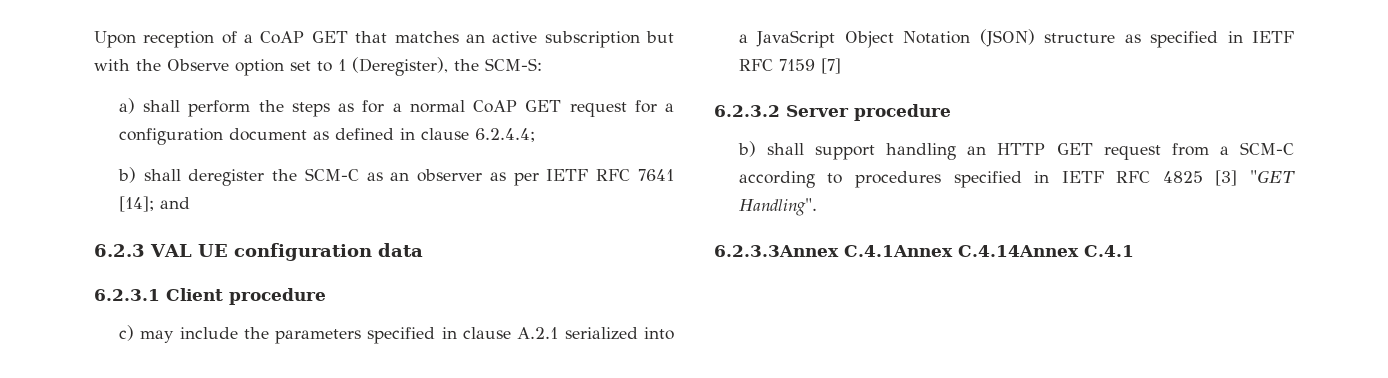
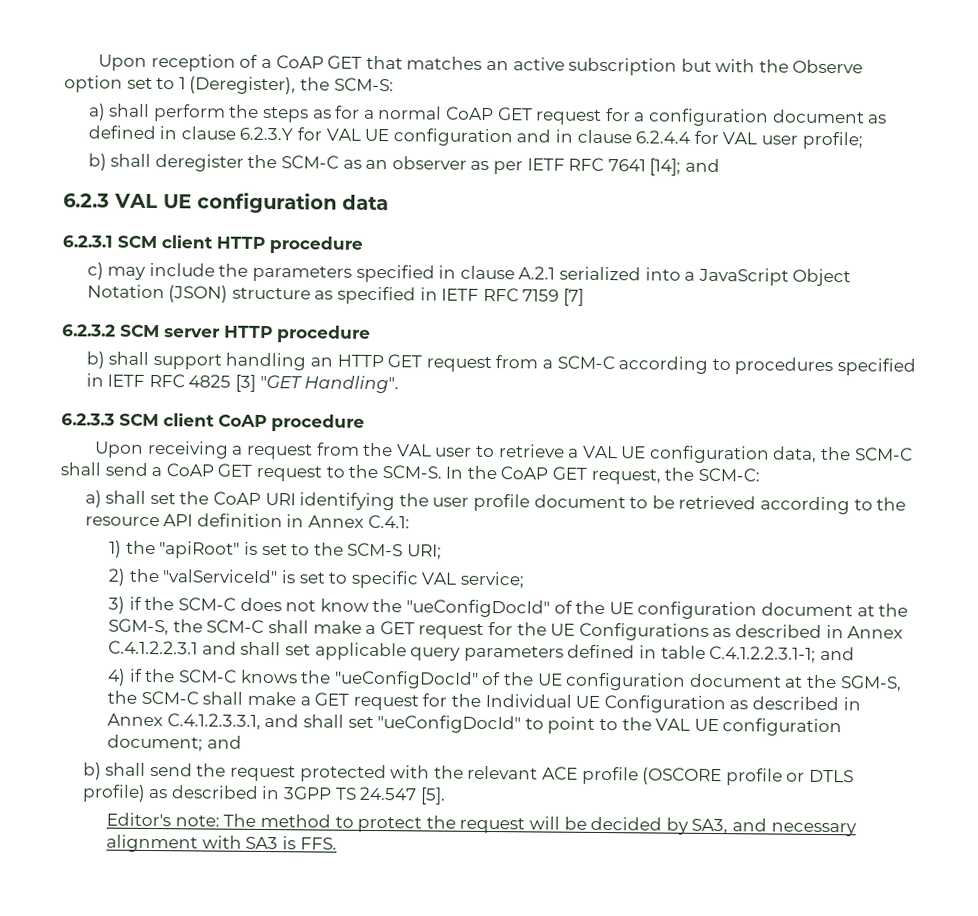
[474,128,535,142] 6.2.4.4; -> [239,126,863,150] 6.2.3.Y for VAL UE configuration and in clause 6.2.4.4 for VAL user profile;
[166,288,223,301] Client -> [117,235,265,249] SCM client HTTP
[786,105,849,117] Server -> [120,324,273,339] SCM server HTTP
[714,245,1134,257] 6.2.3.3Annex C.4.1Annex C.4.14Annex C.4.1 -> [61,413,365,432] [94,440,913,464] [60,462,760,485] [84,490,907,515] [84,513,410,529] [109,540,443,560] [108,568,525,589] [108,596,909,620] [108,618,904,641] [108,640,855,663] [107,668,902,692] [107,690,861,714] [107,713,843,737] [107,734,242,752] [82,762,854,786] [81,784,446,805] [106,812,857,837] [106,834,337,853] 6.2.3.3 SCM client CoAP procedure // Upon receiving a request from the VAL user to retrieve a VAL UE configuration data, the SCM-C shall send a CoAP GET request to the SCM-S. In the CoAP GET request, the SCM-C: // a) shall set the CoAP URI identifying the user profile document to be retrieved according to the resource API definition in Annex C.4.1: // 1) the "apiRoot" is set to the SCM-S URI; // 2) the "valServiceId" is set to specific VAL service; // 3) if the SCM-C does not know the "ueConfigDocId" of the UE configuration document at the SGM-S, the SCM-C shall make a GET request for the UE Configurations as described in Annex C.4.1.2.2.3.1 and shall set applicable query parameters defined in table C.4.1.2.2.3.1-1; and // 4) if the SCM-C knows the "ueConfigDocId" of the UE configuration document at the SGM-S, the SCM-C shall make a GET request for the Individual UE Configuration as described in Annex C.4.1.2.3.3.1, and shall set "ueConfigDocId" to point to the VAL UE configuration document; and // b) shall send the request protected with the relevant ACE profile (OSCORE profile or DTLS profile) as described in 3GPP TS 24.547 [5]. // Editor's note: The method to protect the request will be decided by SA3, and necessary alignment with SA3 is FFS.

